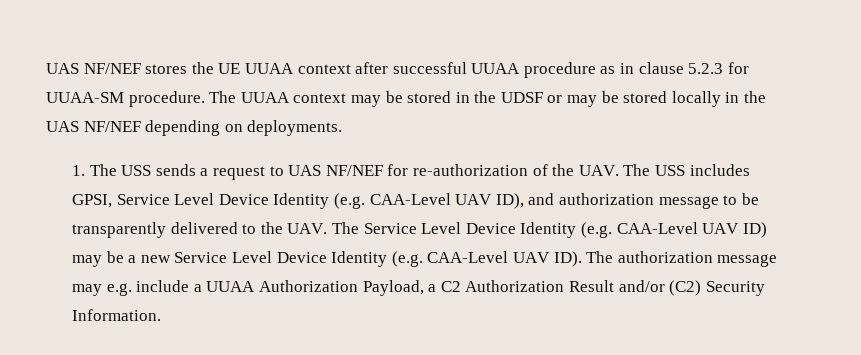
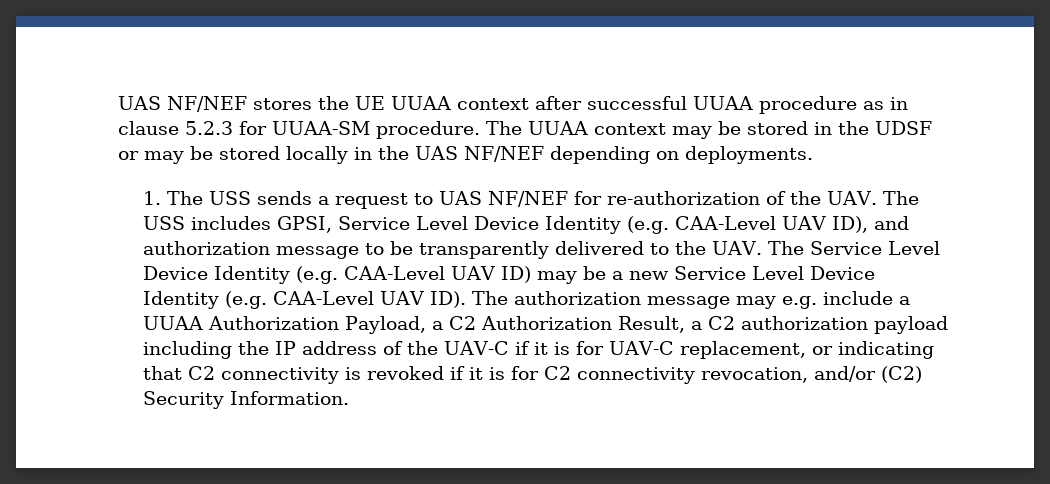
[569,280,615,292] Result -> [618,316,949,334] [143,341,934,359] [143,366,809,384] Result, a C2 authorization payload including the IP address of the UAV-C if it is for UAV-C replacement, or indicating that C2 connectivity is revoked if it is for C2 connectivity revocation,

